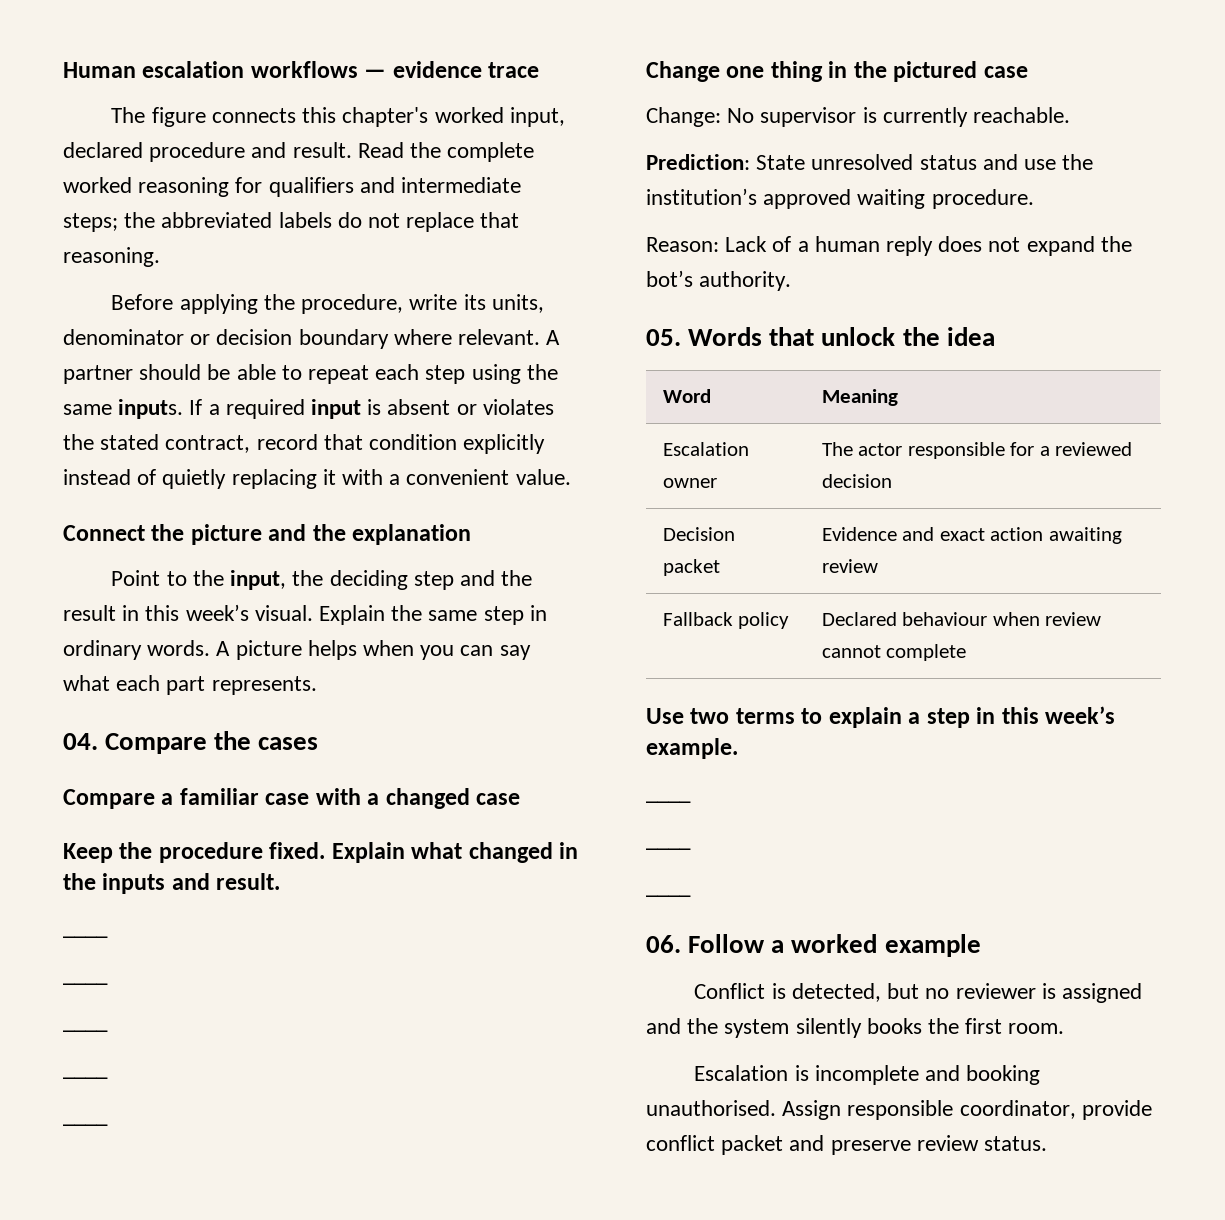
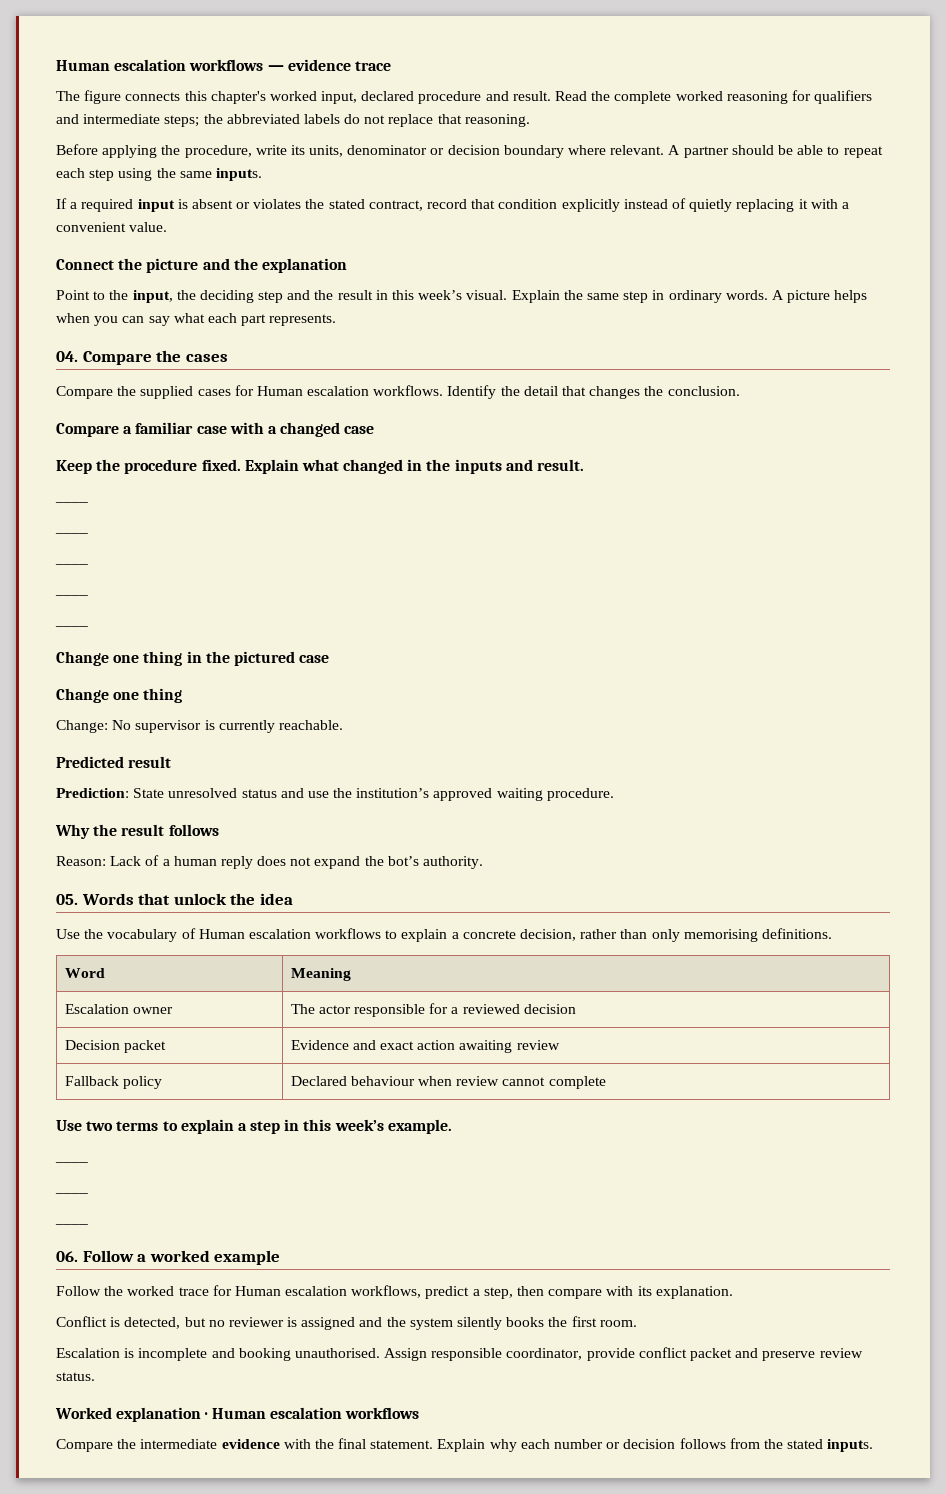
(184, 409) none -> (262, 174) //
(319, 743) none -> [56,385,740,399] // Compare the supplied cases for Human escalation workflows. Identify the detail that changes the conclusion.
(1028, 72) none -> [56,688,183,703] // Change one thing
(1071, 115) none -> [56,756,172,768] // Predicted result
(1034, 199) none -> [55,824,219,839] // Why the result follows
(995, 336) none -> [56,928,832,942] // Use the vocabulary of Human escalation workflows to explain a concrete decision, rather than only memorising definitions.
(981, 945) none -> [56,1285,733,1299] // Follow the worked trace for Human escalation workflows, predict a step, then compare with its explanation.
(1048, 1143) none -> [55,1407,419,1422] [56,1438,874,1452] // Worked explanation · Human escalation workflows // Compare the intermediate evidence with the final statement. Explain why each number or decision follows from the stated inputs.

